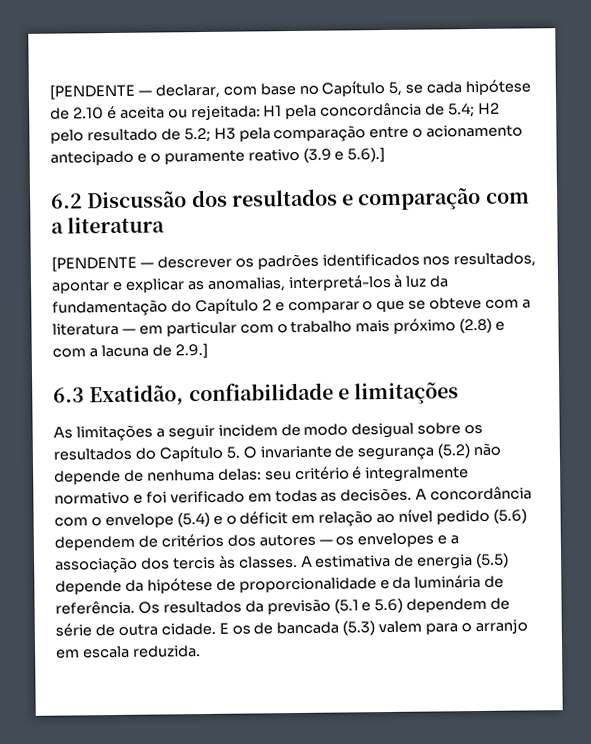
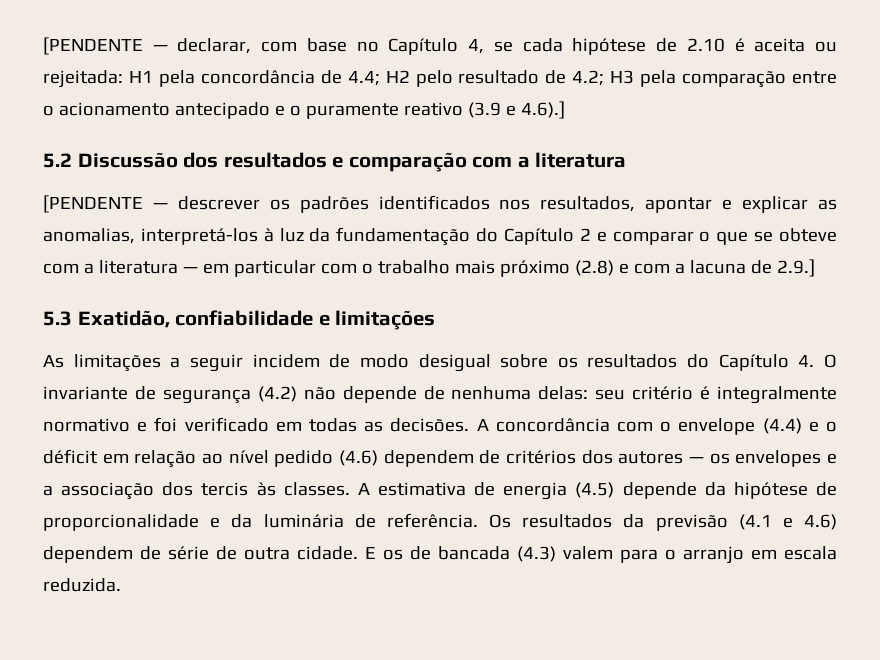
[388,81,403,96] 5, -> [468,39,485,54] 4,
[448,103,476,118] 5.4; -> [347,71,380,86] 4.4;
[183,127,211,143] 5.2; -> [572,70,605,86] 4.2;
[347,146,386,163] [51,193,83,209] 5.6).] // 6.2 -> [520,101,565,119] [43,153,72,168] 4.6).] // 5.2
[53,387,85,403] 6.3 -> [43,311,72,326] 5.3
[225,446,240,459] 5. -> [798,355,815,367] 4.
[437,443,471,459] (5.2) -> [257,386,297,402] (4.2)
[176,511,210,528] (5.4) -> [762,418,802,434] (4.4)
[492,508,527,524] (5.6) -> [338,450,378,466] (4.6)
[476,552,510,569] (5.5) -> [575,482,615,498] (4.5)
[333,597,404,614] (5.1 e 5.6) -> [738,514,837,530] (4.1 e 4.6)
[342,620,376,636] (5.3) -> [517,546,556,562] (4.3)

